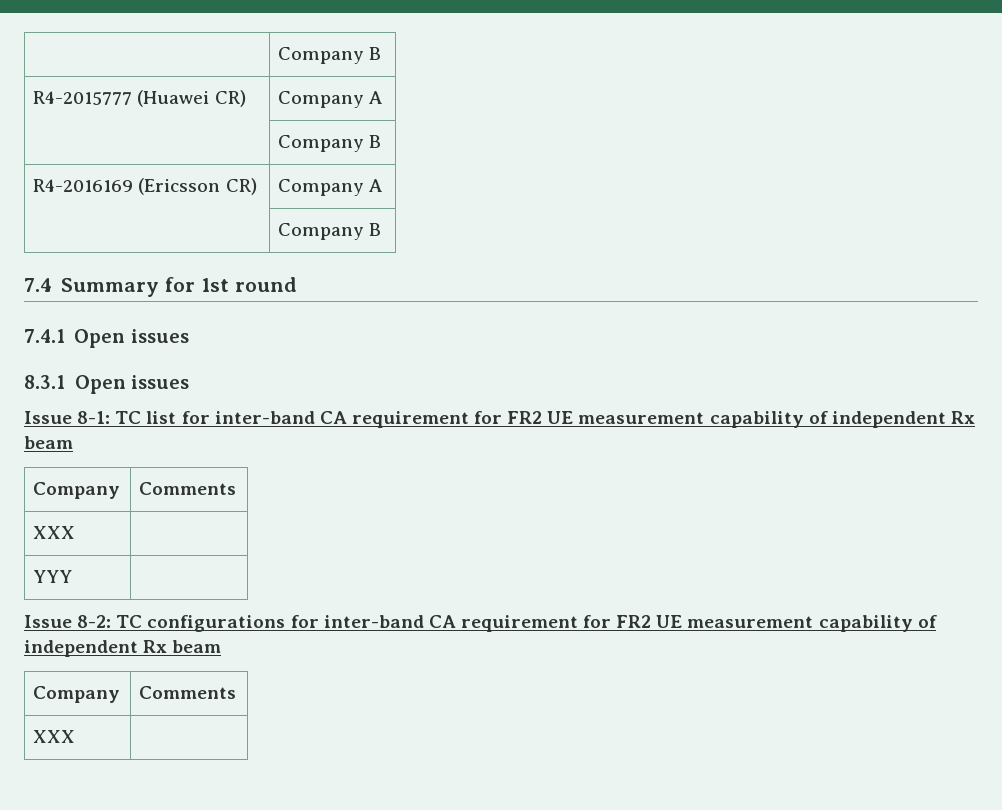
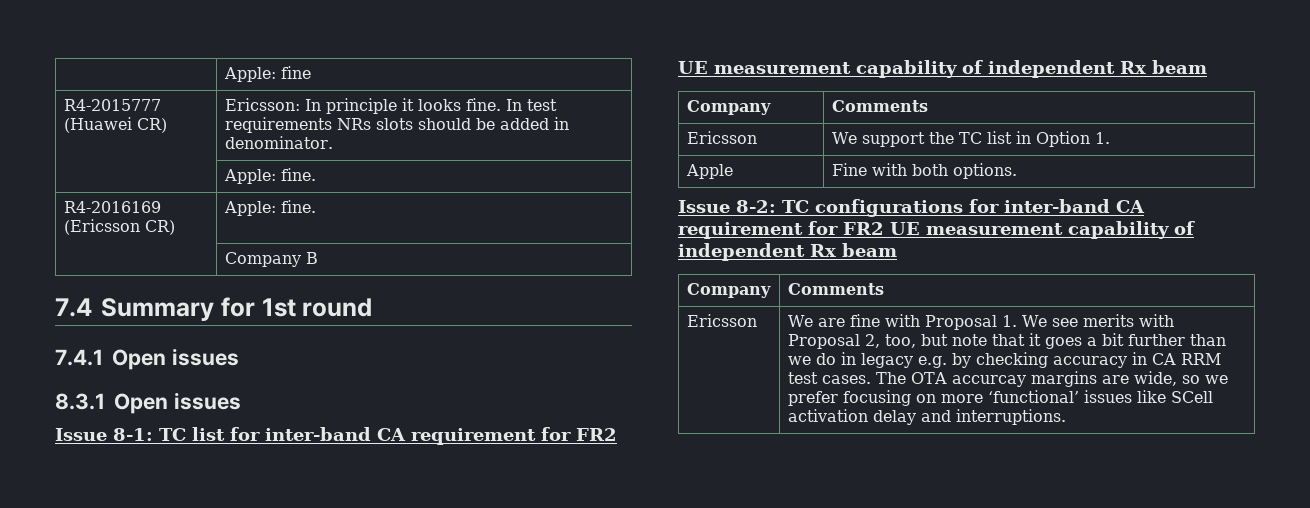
[278,47,382,64] | Company B -> [223,66,311,82] | Apple: fine
[278,91,383,108] [278,135,382,152] Company A // | Company B -> [224,98,557,114] [224,117,569,133] [224,136,333,149] [223,168,316,184] Ericsson: In principle it looks fine. In test requirements NRs slots should be added in denominator. // | Apple: fine.
[278,179,383,196] Company A -> [223,200,316,216] Apple: fine.
[33,526,76,539] [33,570,73,583] XXX | // YYY | -> [686,131,757,144] [831,131,1110,147] [685,164,733,179] [831,163,1017,179] Ericsson | We support the TC list in Option 1. // Apple | Fine with both options.
[33,730,76,743] XXX | -> [686,314,757,327] [787,314,1174,330] [787,333,1226,349] [787,352,1221,368] [787,371,1228,387] [787,390,1213,406] [787,409,1066,425] Ericsson | We are fine with Proposal 1. We see merits with Proposal 2, too, but note that it goes a bit further than we do in legacy e.g. by checking accuracy in CA RRM test cases. The OTA accurcay margins are wide, so we prefer focusing on more ‘functional’ issues like SCell activation delay and interruptions.

